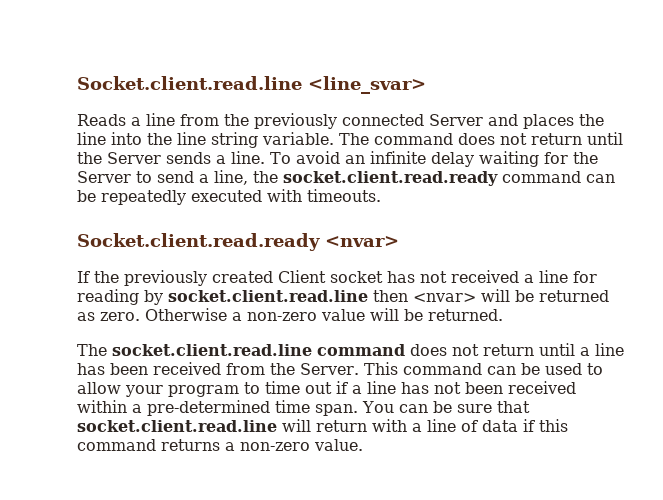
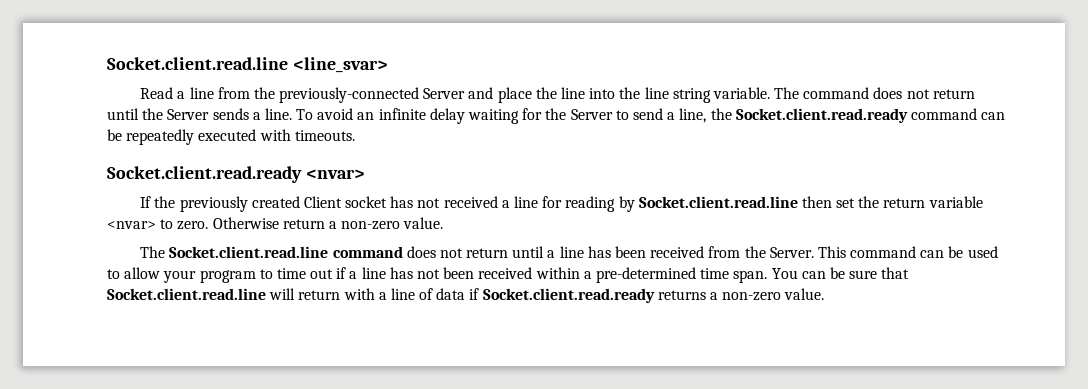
[77,114,126,126] Reads -> [140,87,174,99] Read
[254,113,424,129] previously connected -> [279,87,420,103] previously-connected
[523,114,574,129] places -> [497,87,532,103] place
[283,171,498,186] socket.client.read.ready -> [735,108,908,123] Socket.client.read.ready
[168,289,609,302] [77,312,95,321] socket.client.read.line then <nvar> will be returned as -> [638,196,983,208] [107,219,174,229] Socket.client.read.line then set the return variable <nvar> to
[232,308,503,321] [77,344,312,356] a non-zero value will be returned. // The socket.client.read.line -> [282,217,444,230] [140,246,329,258] return a non-zero value. // The Socket.client.read.line
[77,420,277,432] socket.client.read.line -> [107,288,266,300] Socket.client.read.line
[539,419,568,432] [77,439,156,451] this command -> [482,288,655,303] Socket.client.read.ready

